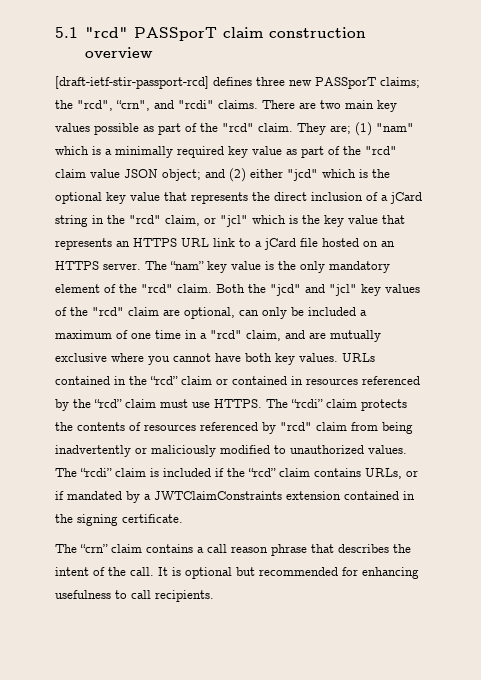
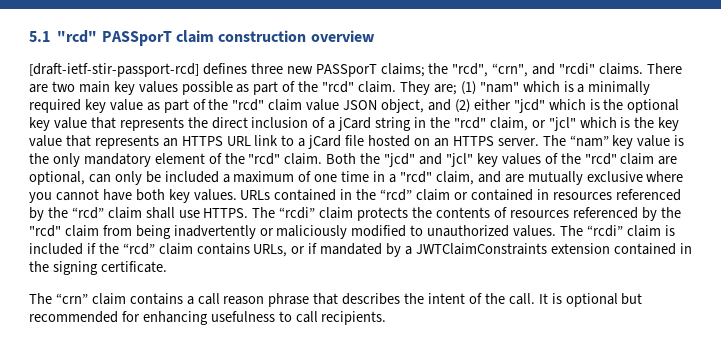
[162,169,201,181] object; -> [381,99,425,113] object,
[160,399,188,408] must -> [145,207,175,219] shall
(276, 428) none -> [660,207,681,218] the

